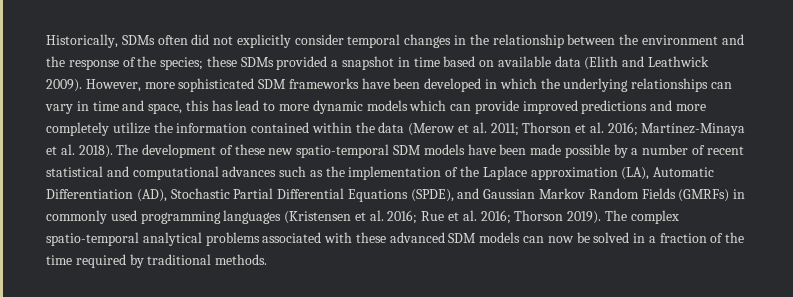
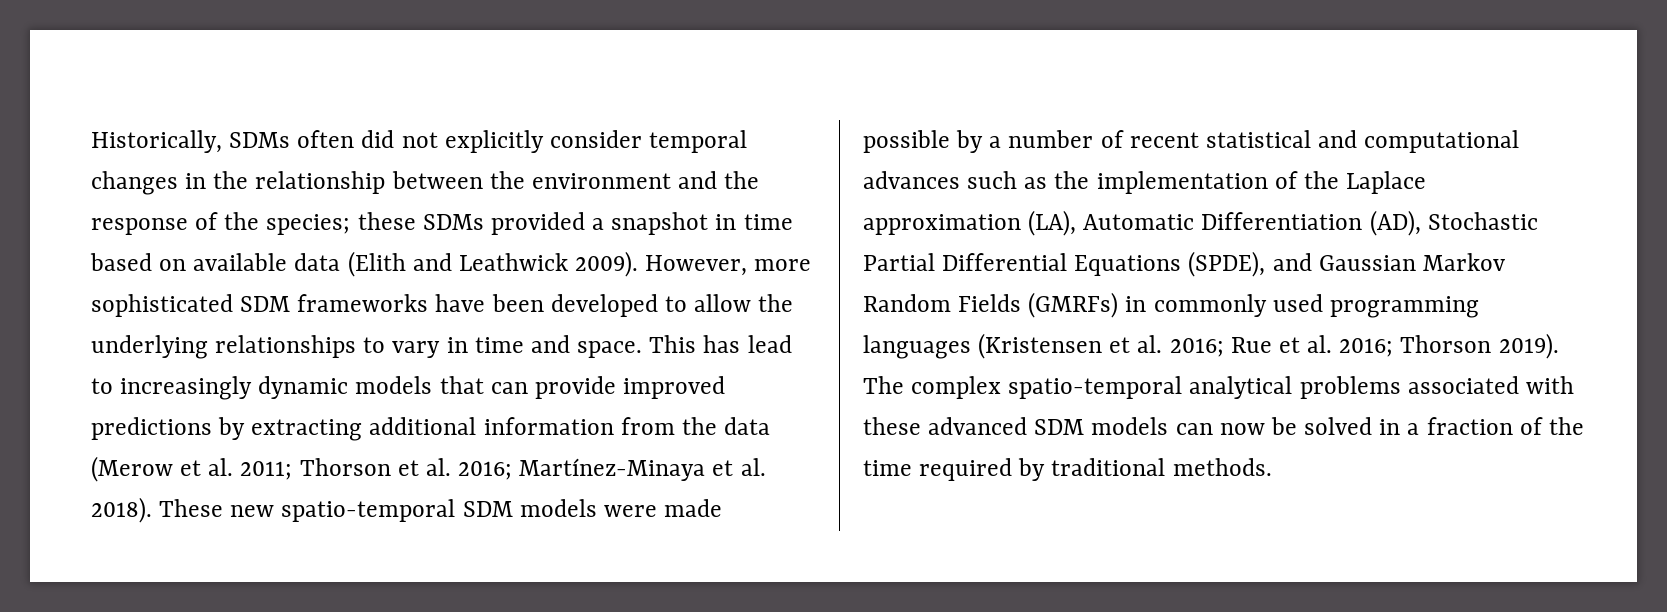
[485,78,537,89] in which -> [664,294,752,312] to allow
[710,82,732,89] can -> [363,337,386,353] to
[148,100,209,114] space, this -> [577,335,697,358] space. This
[279,104,310,111] more -> [120,376,253,400] increasingly
[409,100,447,111] which -> [439,376,484,394] that
[650,100,707,111] [46,122,352,136] and more completely utilize the information contained within -> [218,417,675,441] by extracting additional information from
[116,144,265,158] The development of these -> [159,499,224,517] These
[467,144,527,155] have been -> [603,505,657,517] were

